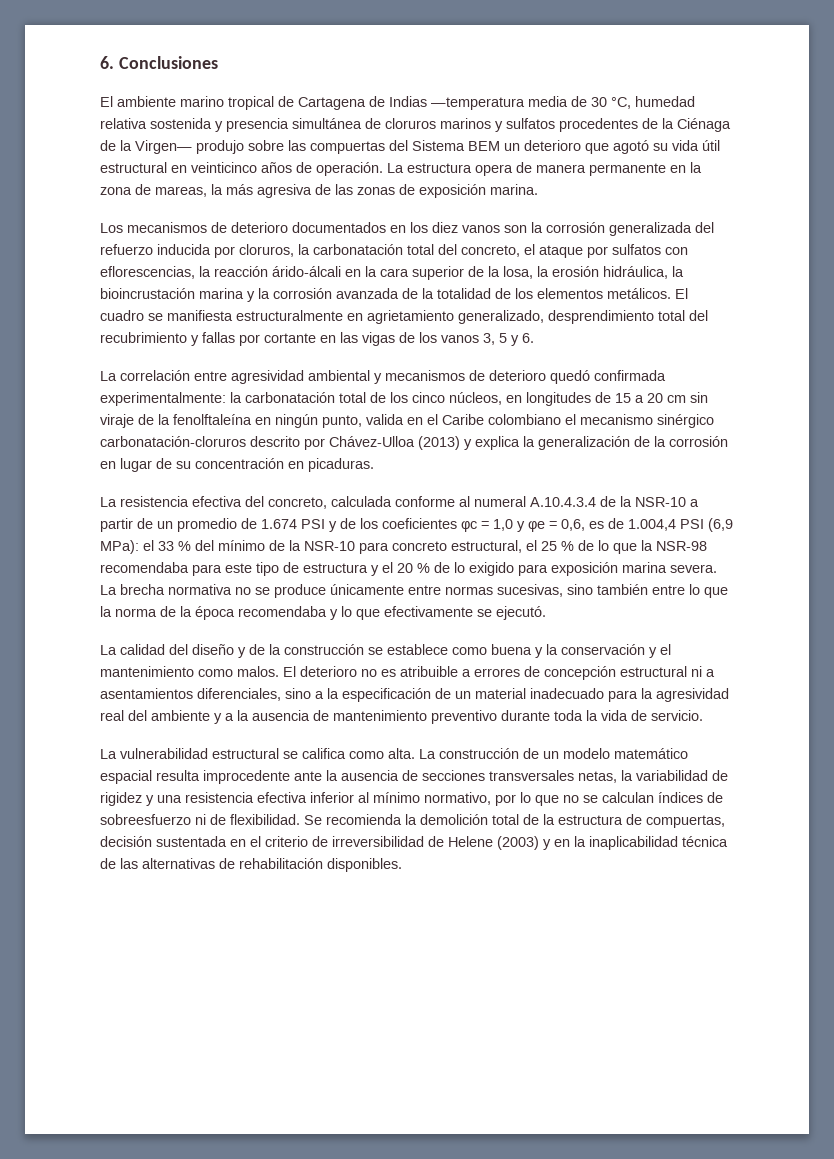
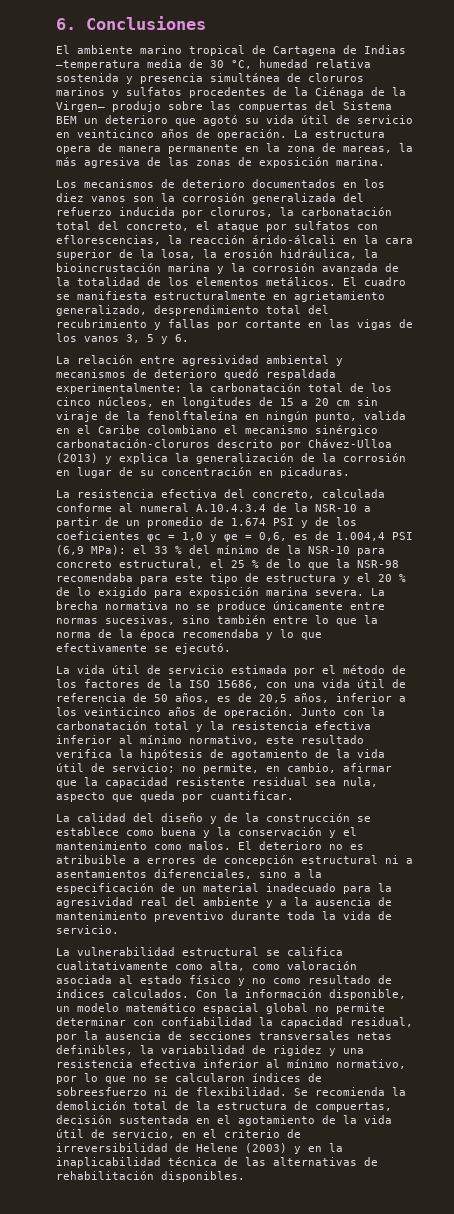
[100,162,167,173] estructural -> [336,115,413,124] de servicio
[120,370,190,381] correlación -> [77,355,133,364] relación
[594,370,666,381] confirmada -> [266,369,336,380] respaldada
(546, 613) none -> [56,665,406,676] [56,679,406,689] [56,693,406,703] [56,707,385,718] [56,721,371,732] [56,735,364,745] [56,749,385,760] [56,763,392,774] [56,777,378,788] [56,791,294,802] // La vida útil de servicio estimada por el método de los factores de la ISO 15686, con una vida útil de referencia de 50 años, es de 20,5 años, inferior a los veinticinco años de operación. Junto con la carbonatación total y la resistencia efectiva inferior al mínimo normativo, este resultado verifica la hipótesis de agotamiento de la vida útil de servicio; no permite, en cambio, afirmar que la capacidad resistente residual sea nula, aspecto que queda por cuantificar.
[349,748,688,759] [100,770,322,784] como alta. La construcción de un modelo matemático espacial resulta improcedente ante -> [56,961,357,971] [56,975,392,986] [56,989,406,1000] [56,1003,385,1014] [56,1017,413,1028] [56,1034,77,1042] cualitativamente como alta, como valoración asociada al estado físico y no como resultado de índices calculados. Con la información disponible, un modelo matemático espacial global no permite determinar con confiabilidad la capacidad residual, por
[578,771,617,783] netas, -> [357,1032,392,1040] [56,1045,133,1055] netas definibles,
[602,792,654,803] calculan -> [175,1073,245,1082] calcularon
(261, 841) none -> [238,1115,392,1126] [56,1129,217,1139] agotamiento de la vida útil de servicio, en el

